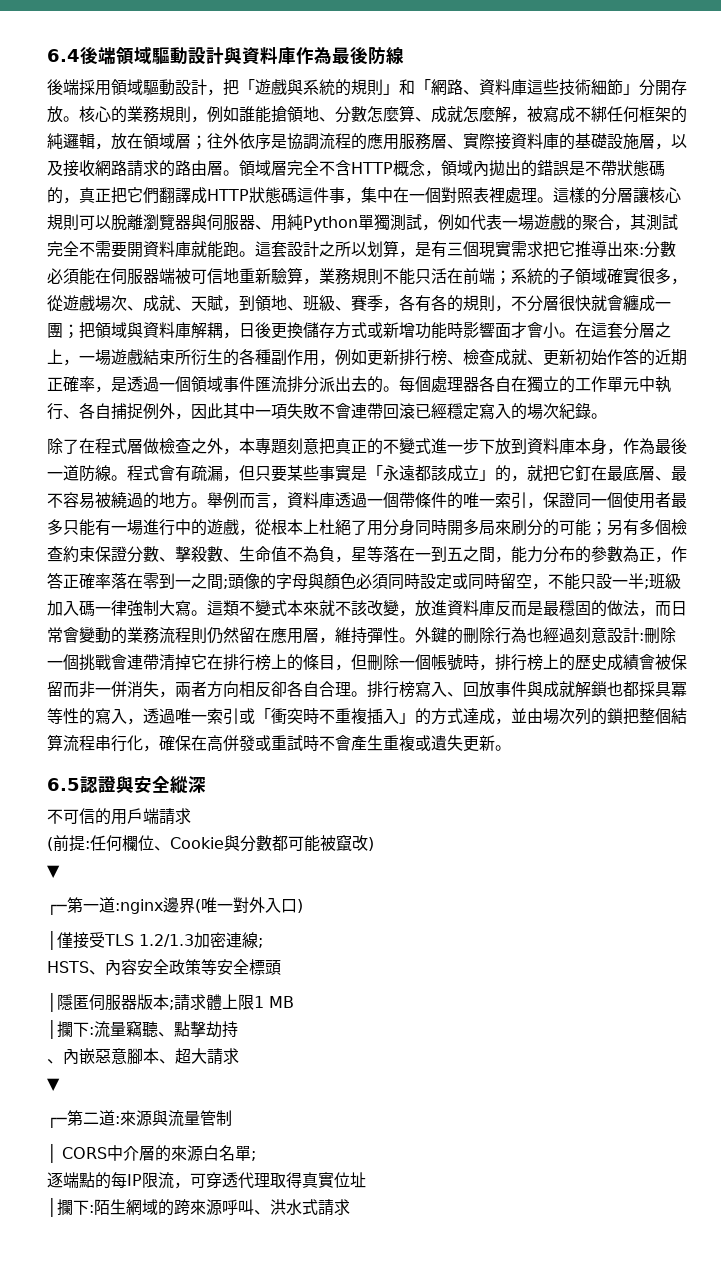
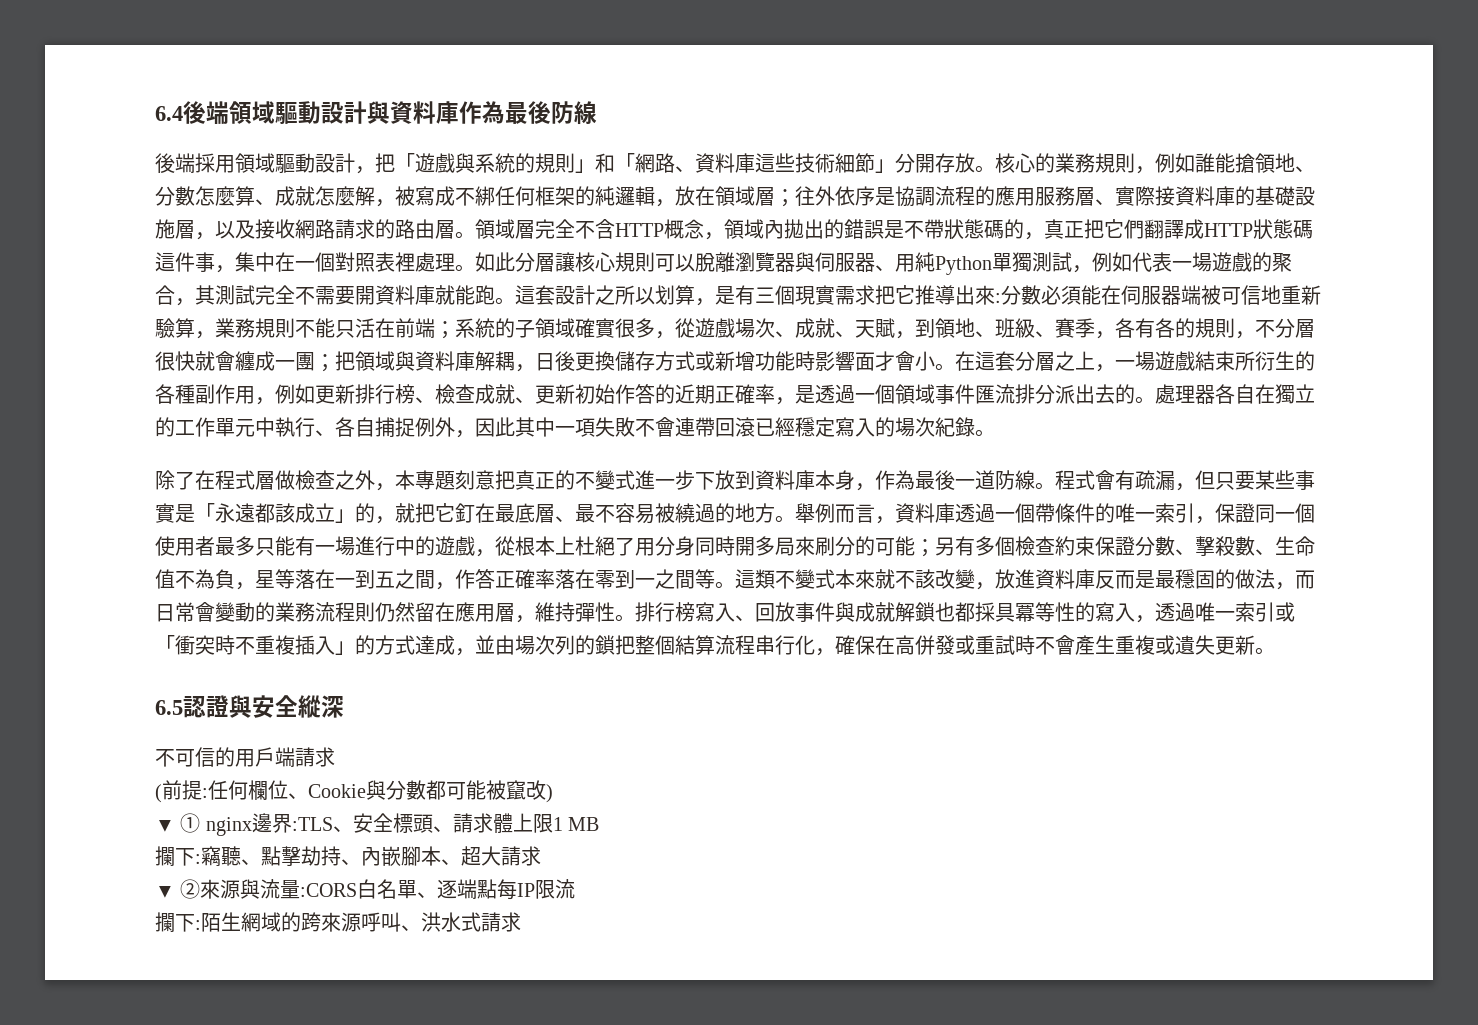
[553,187,601,204] 這樣的 -> [475,252,515,272] 如此
[399,376,431,392] 每個 -> (1155, 400) none
[511,546,671,563] 能力分布的參數為正， -> (455, 586) none
[223,573,681,590] [47,600,191,617] ;頭像的字母與顏色必須同時設定或同時留空，不能只設一半;班級加入碼一律強制大寫 -> [695,569,715,589] 等
[415,627,676,644] [47,654,687,671] [47,681,367,698] 外鍵的刪除行為也經過刻意設計:刪除一個挑戰會連帶清掉它在排行榜上的條目，但刪除一個帳號時，排行榜上的歷史成績會被保留而非一併消失，兩者方向相反卻各自合理。 -> (635, 618) none
[47,897,303,915] [47,930,263,950] [47,959,281,976] [47,992,174,1012] // ┌─第一道:nginx邊界(唯一對外入口) // │僅接受TLS 1.2/1.3加密連線; // HSTS、內容安全政策等安全標頭 // │隱匿伺服器版本; -> [180,813,453,836] ① nginx邊界:TLS、安全標頭、
[47,1019,126,1039] │攔下:流量 -> [155,846,201,866] 攔下:
[47,1048,127,1065] // 、內嵌惡意 -> [341,846,401,866] 、內嵌
[47,1110,232,1128] [47,1143,256,1163] [47,1172,366,1189] [47,1197,57,1217] // ┌─第二道:來源與流量管制 // │ CORS中介層的來源白名單; // 逐端點的每IP限流，可穿透代理取得真實位址 // │ -> [180,879,576,900] ②來源與流量:CORS白名單、逐端點每IP限流 //

